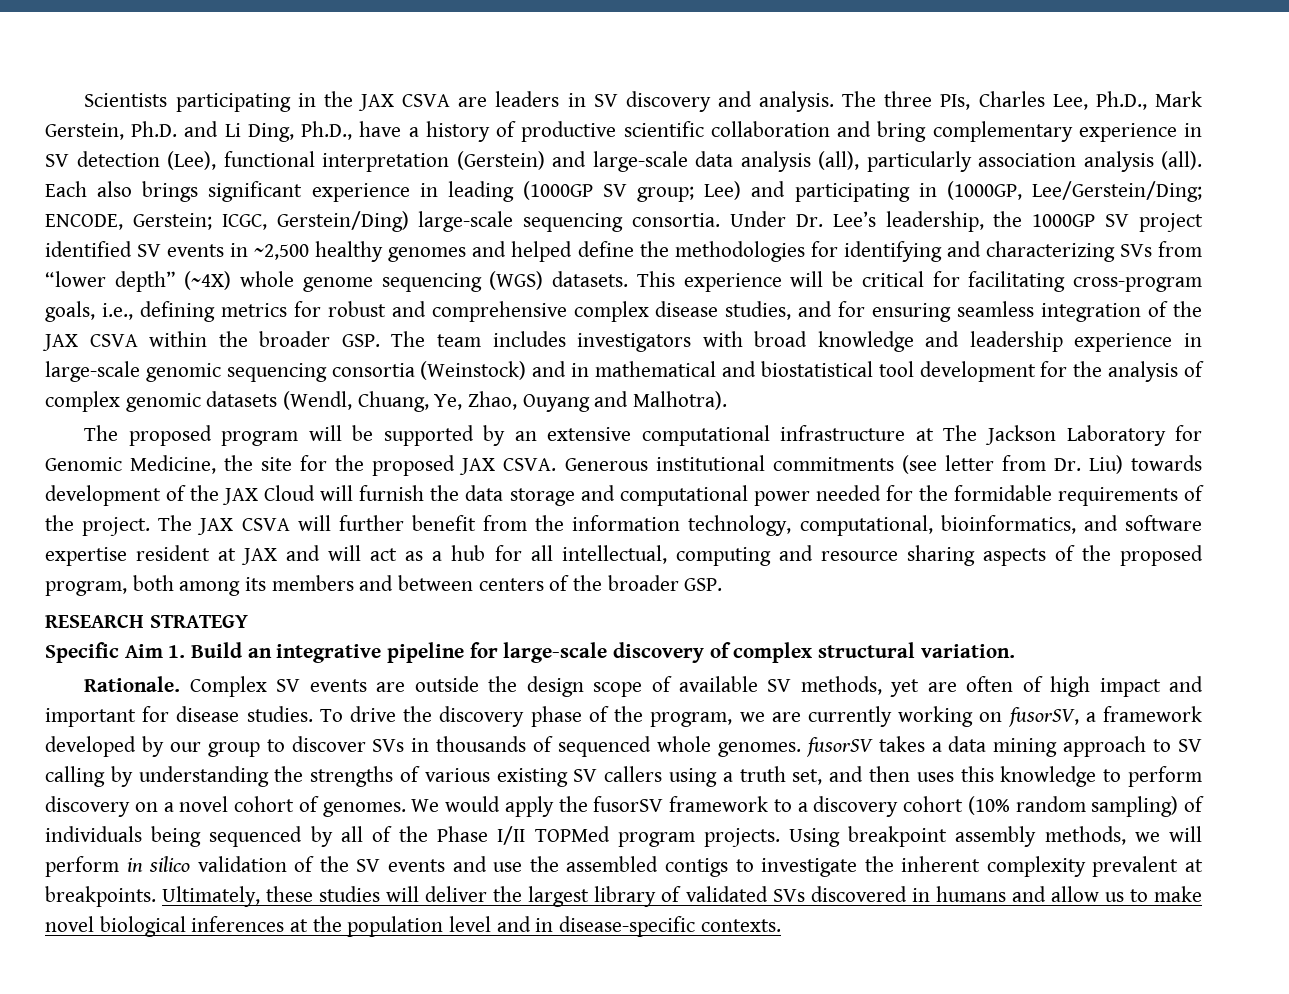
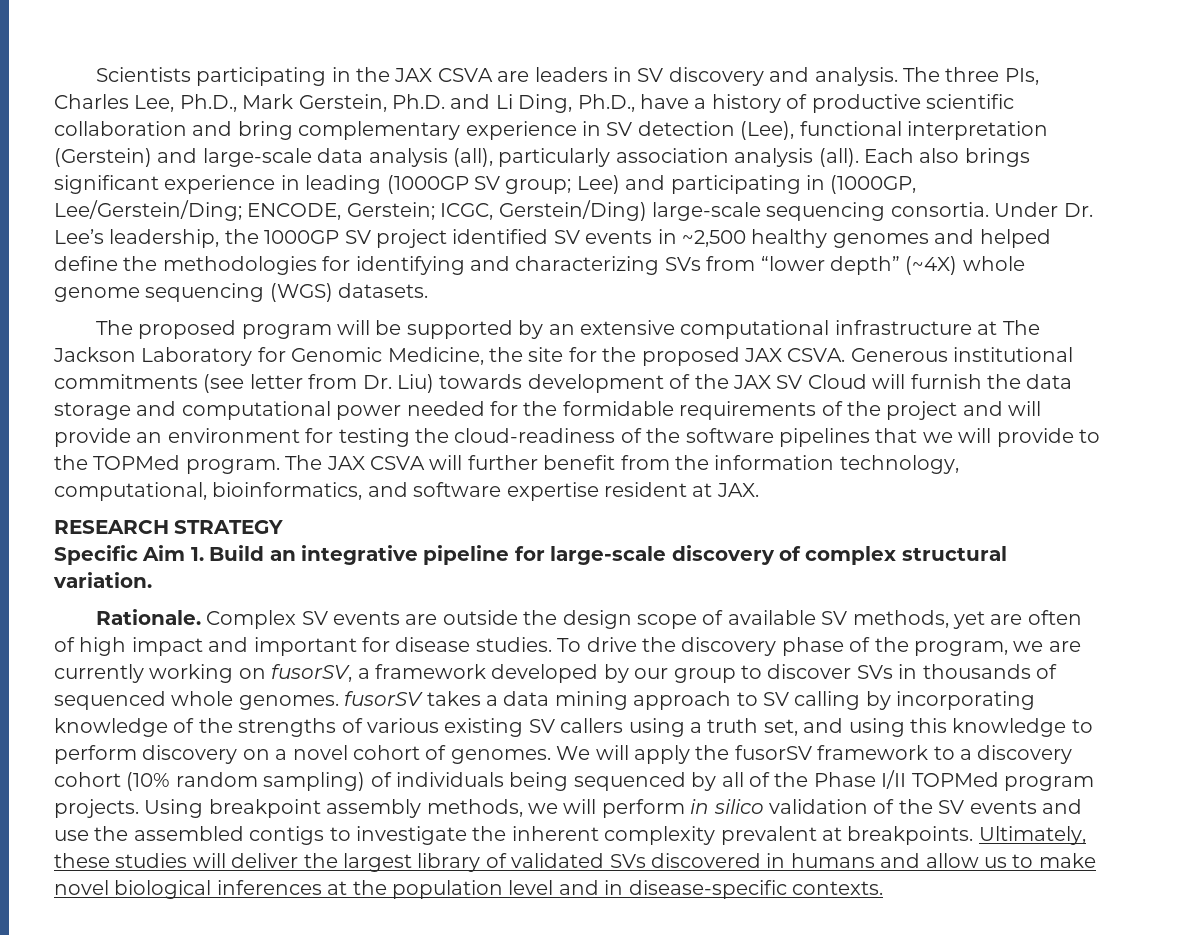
[636,271,1203,292] [45,301,1202,322] [42,331,1202,352] [45,361,1204,382] [45,391,728,412] This experience will be critical for facilitating cross-program goals, i.e., defining metrics for robust and comprehensive complex disease studies, and for ensuring seamless integration of the JAX CSVA within the broader GSP. The team includes investigators with broad knowledge and leadership experience in large-scale genomic sequencing consortia (Weinstock) and in mathematical and biostatistical tool development for the analysis of complex genomic datasets (Wendl, Chuang, Ye, Zhao, Ouyang and Malhotra). -> (429, 290) none
(259, 496) none -> [776,375,803,389] SV
[82,517,151,536] project. -> [886,401,1042,420] [54,428,1100,447] [54,455,280,474] project and will provide an environment for testing the cloud-readiness of the software pipelines that we will provide to the TOPMed program.
[241,545,1203,566] [45,575,723,596] JAX and will act as a hub for all intellectual, computing and resource sharing aspects of the proposed program, both among its members and between centers of the broader GSP. -> [716,483,759,497] JAX.
[138,766,269,787] understanding -> [896,691,1036,710] [54,718,195,737] incorporating knowledge of
[868,766,954,782] then uses -> [848,718,905,737] using
[445,796,500,812] would -> [595,745,629,760] will

